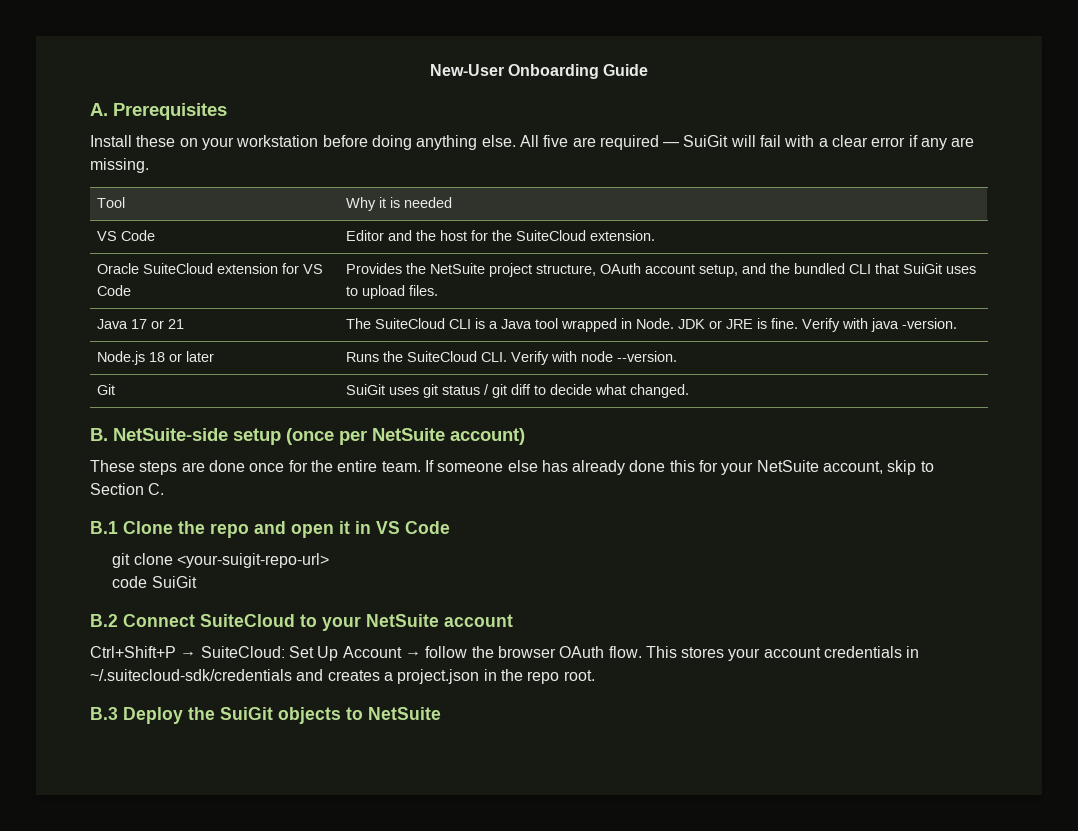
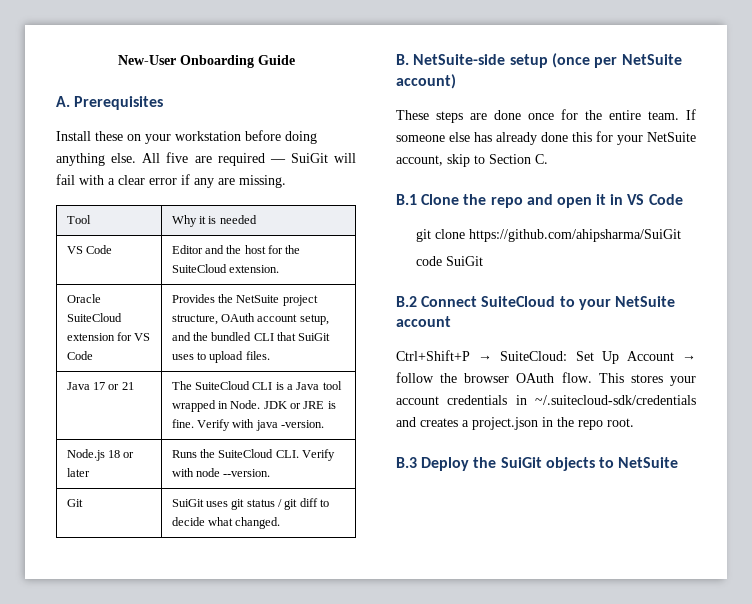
[177,553,330,568] <your-suigit-repo-url> -> [469,229,682,242] https://github.com/ahipsharma/SuiGit

